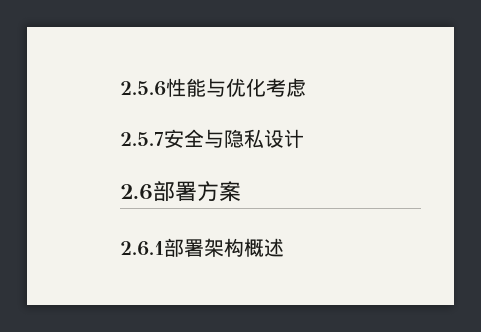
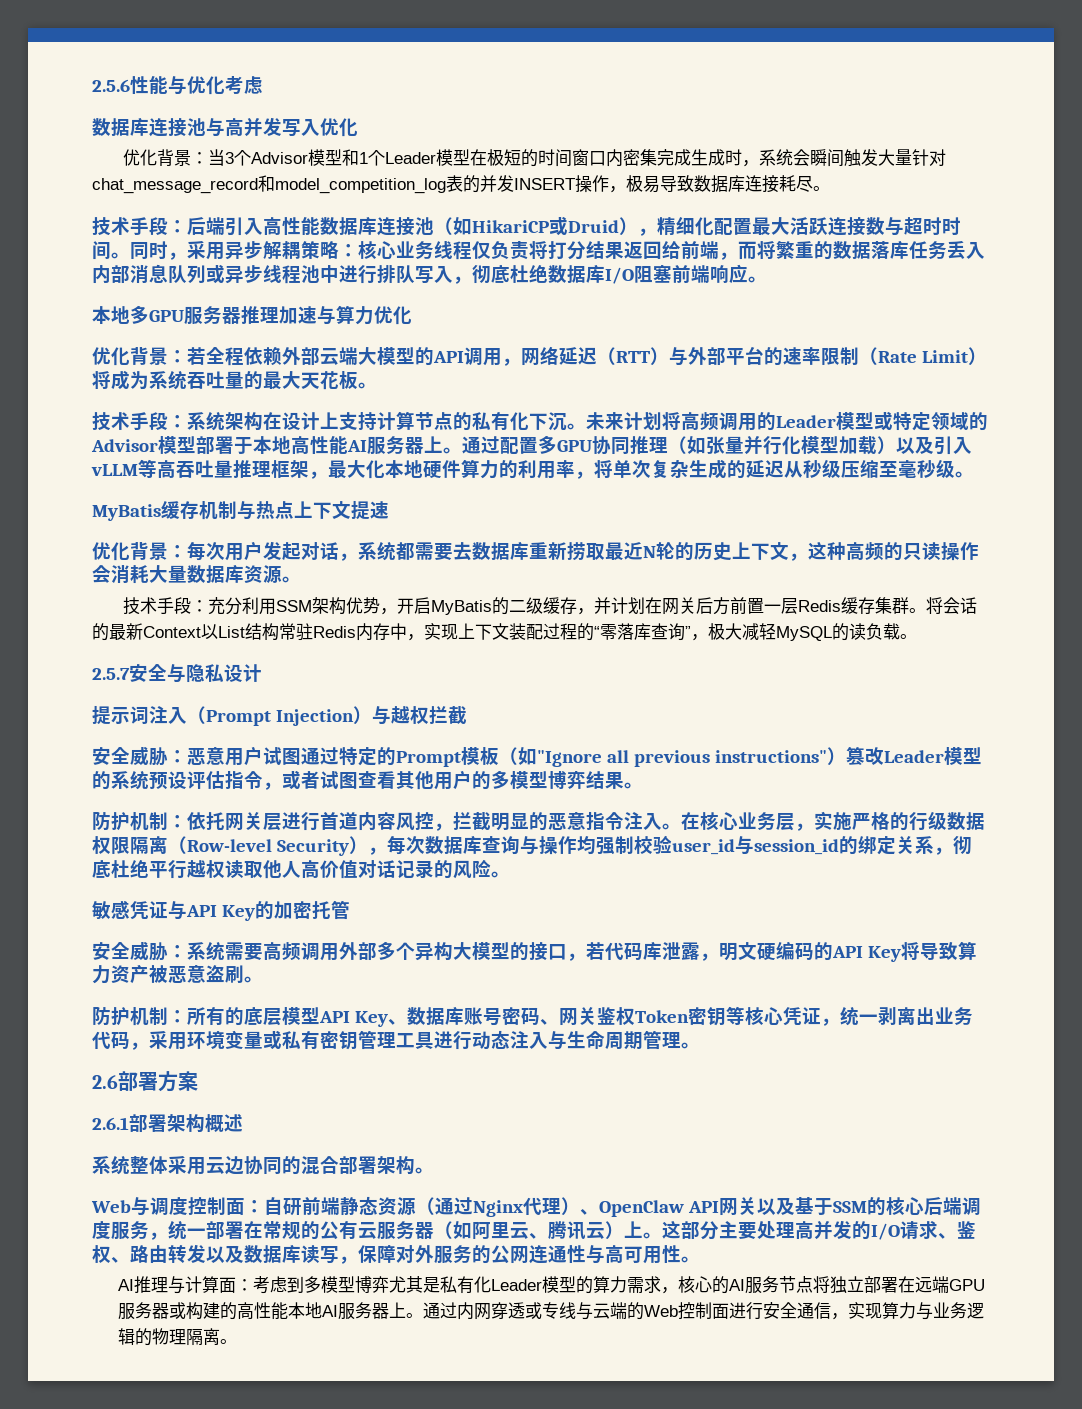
(306, 87) none -> [92,117,358,137] [123,149,947,167] [92,175,830,194] [92,216,961,236] [92,240,985,260] [92,264,767,284] [92,305,412,325] [92,346,987,366] [92,370,377,390] [92,411,988,431] [91,435,972,455] [91,459,974,479] [92,500,389,521] [92,541,979,561] [92,565,301,584] [123,597,978,615] [92,623,917,641] // 数据库连接池与高并发写入优化 // 优化背景：当3个Advisor模型和1个Leader模型在极短的时间窗口内密集完成生成时，系统会瞬间触发大量针对chat_message_record和model_competition_log表的并发INSERT操作，极易导致数据库连接耗尽。 // 技术手段：后端引入高性能数据库连接池（如HikariCP或Druid），精细化配置最大活跃连接数与超时时间。同时，采用异步解耦策略：核心业务线程仅负责将打分结果返回给前端，而将繁重的数据落库任务丢入内部消息队列或异步线程池中进行排队写入，彻底杜绝数据库I/O阻塞前端响应。 // 本地多GPU服务器推理加速与算力优化 // 优化背景：若全程依赖外部云端大模型的API调用，网络延迟（RTT）与外部平台的速率限制（Rate Limit）将成为系统吞吐量的最大天花板。 // 技术手段：系统架构在设计上支持计算节点的私有化下沉。未来计划将高频调用的Leader模型或特定领域的Advisor模型部署于本地高性能AI服务器上。通过配置多GPU协同推理（如张量并行化模型加载）以及引入vLLM等高吞吐量推理框架，最大化本地硬件算力的利用率，将单次复杂生成的延迟从秒级压缩至毫秒级。 // MyBatis缓存机制与热点上下文提速 // 优化背景：每次用户发起对话，系统都需要去数据库重新捞取最近N轮的历史上下文，这种高频的只读操作会消耗大量数据库资源。 // 技术手段：充分利用SSM架构优势，开启MyBatis的二级缓存，并计划在网关后方前置一层Redis缓存集群。将会话的最新Context以List结构常驻Redis内存中，实现上下文装配过程的“零落库查询”，极大减轻MySQL的读负载。
(304, 138) none -> [92,705,467,726] [92,746,982,767] [92,770,643,790] [92,811,985,831] [92,835,972,856] [92,859,510,879] [92,900,350,921] [92,941,977,962] [92,965,263,984] [92,1006,973,1027] [92,1030,700,1050] // 提示词注入（Prompt Injection）与越权拦截 // 安全威胁：恶意用户试图通过特定的Prompt模板（如"Ignore all previous instructions"）篡改Leader模型的系统预设评估指令，或者试图查看其他用户的多模型博弈结果。 // 防护机制：依托网关层进行首道内容风控，拦截明显的恶意指令注入。在核心业务层，实施严格的行级数据权限隔离（Row-level Security），每次数据库查询与操作均强制校验user_id与session_id的绑定关系，彻底杜绝平行越权读取他人高价值对话记录的风险。 // 敏感凭证与API Key的加密托管 // 安全威胁：系统需要高频调用外部多个异构大模型的接口，若代码库泄露，明文硬编码的API Key将导致算力资产被恶意盗刷。 // 防护机制：所有的底层模型API Key、数据库账号密码、网关鉴权Token密钥等核心凭证，统一剥离出业务代码，采用环境变量或私有密钥管理工具进行动态注入与生命周期管理。
(284, 247) none -> [92,1155,434,1175] [91,1196,981,1217] [92,1220,976,1240] [92,1244,700,1264] [117,1276,985,1294] [117,1302,984,1320] [117,1328,237,1346] // 系统整体采用云边协同的混合部署架构。 // Web与调度控制面：自研前端静态资源（通过Nginx代理）、OpenClaw API网关以及基于SSM的核心后端调度服务，统一部署在常规的公有云服务器（如阿里云、腾讯云）上。这部分主要处理高并发的I/O请求、鉴权、路由转发以及数据库读写，保障对外服务的公网连通性与高可用性。 // AI推理与计算面：考虑到多模型博弈尤其是私有化Leader模型的算力需求，核心的AI服务节点将独立部署在远端GPU服务器或构建的高性能本地AI服务器上。通过内网穿透或专线与云端的Web控制面进行安全通信，实现算力与业务逻辑的物理隔离。

